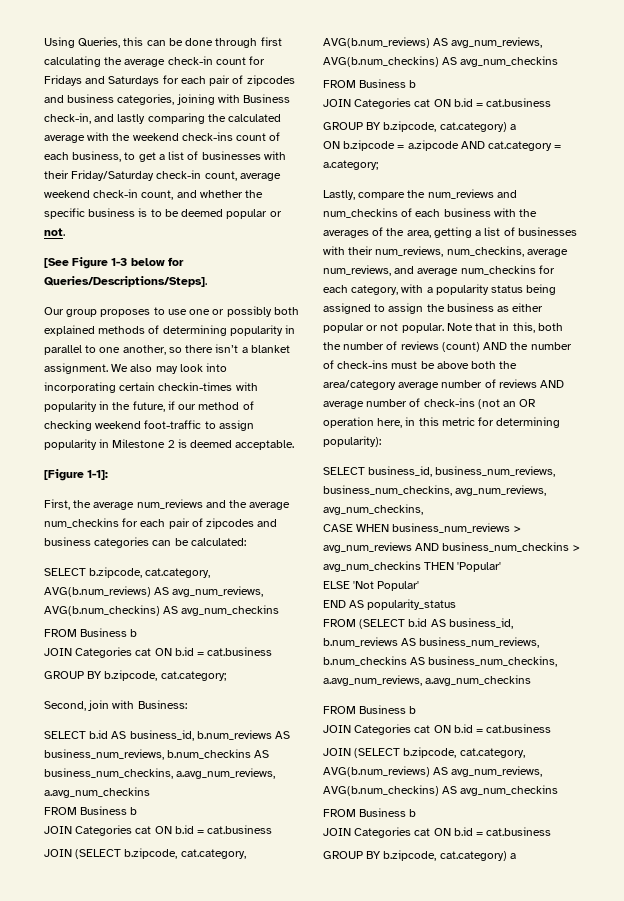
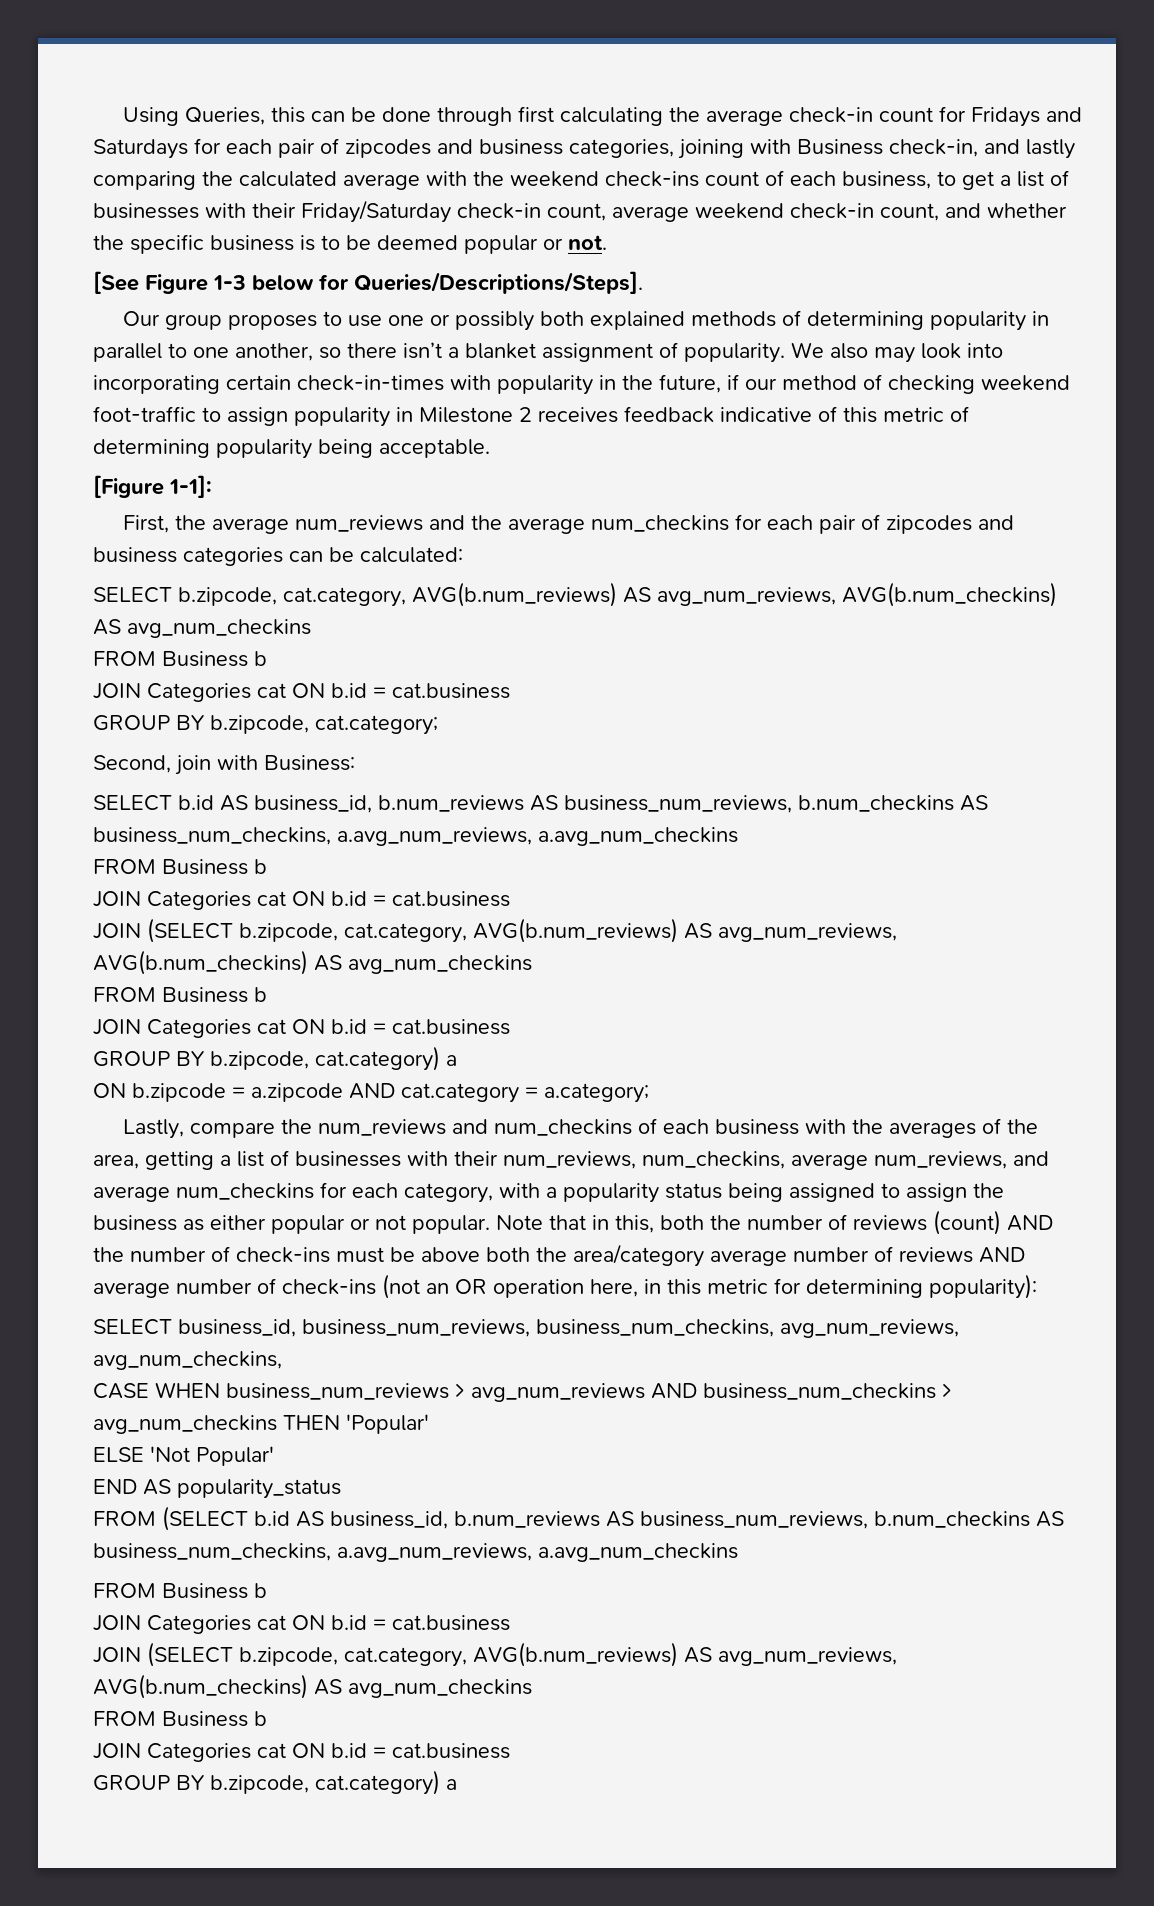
[44,363,108,374] assignment. -> [542,342,785,363] assignment of popularity.
[158,382,233,391] checkin-times -> [297,375,444,391] check-in-times
[177,439,233,448] is deemed -> [538,406,969,423] [93,439,373,459] receives feedback indicative of this metric of determining popularity being

